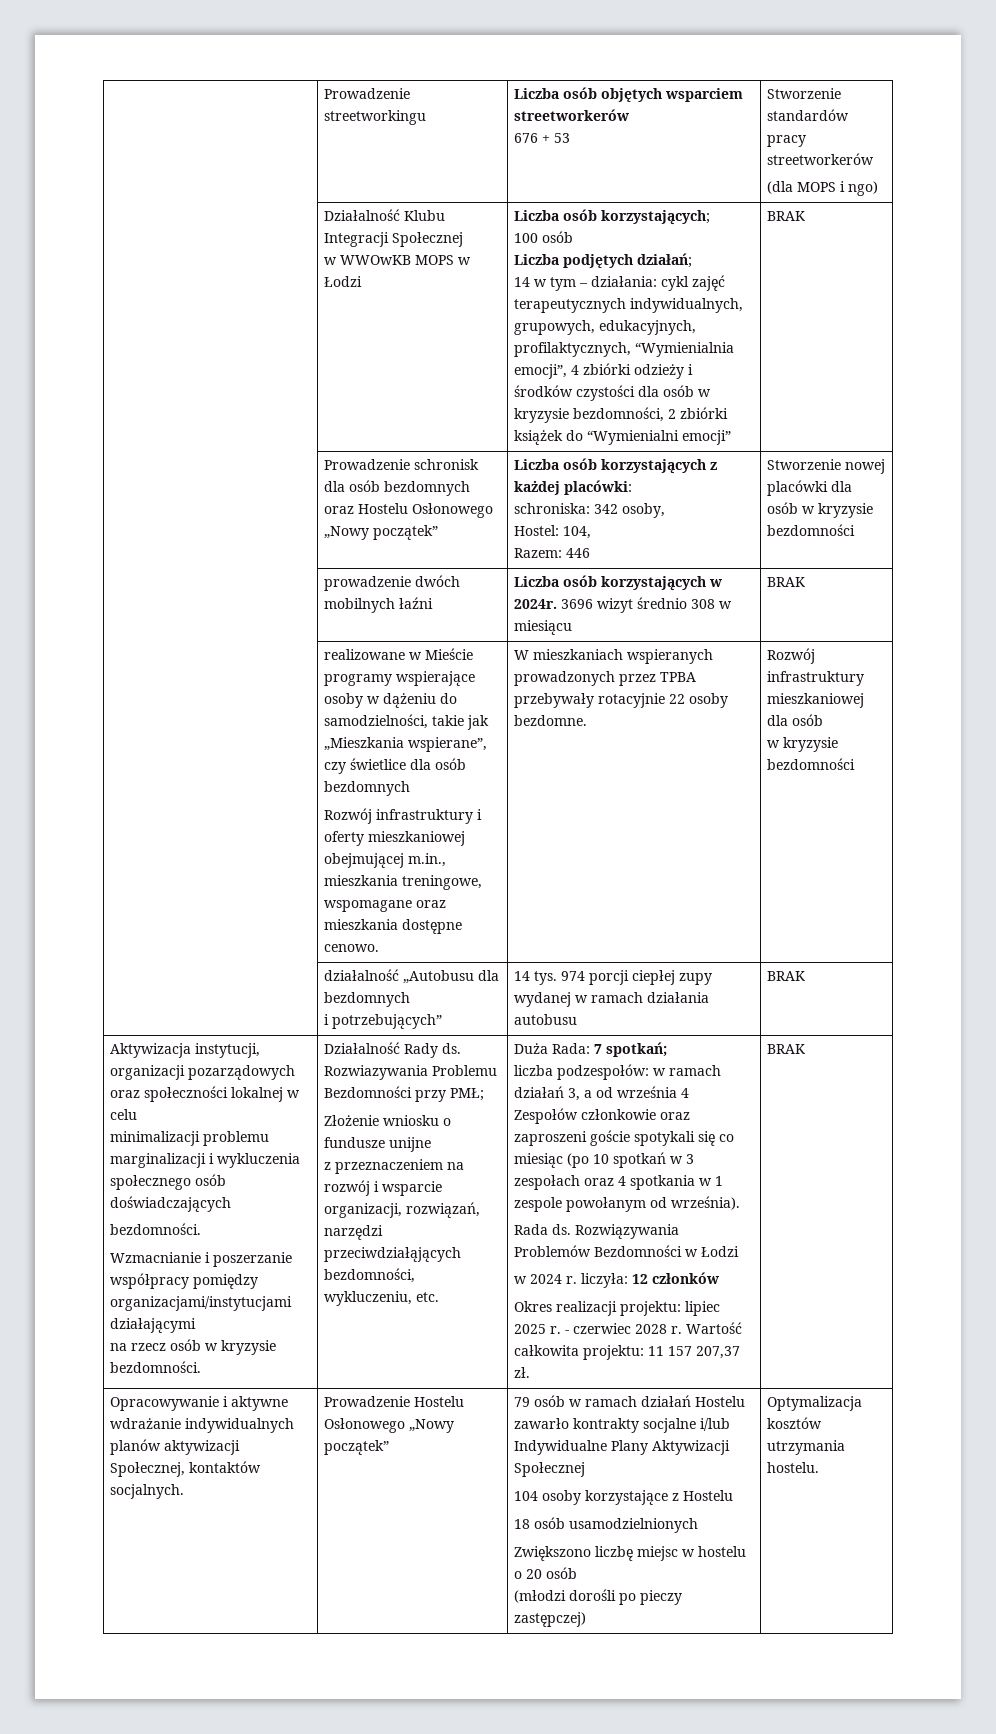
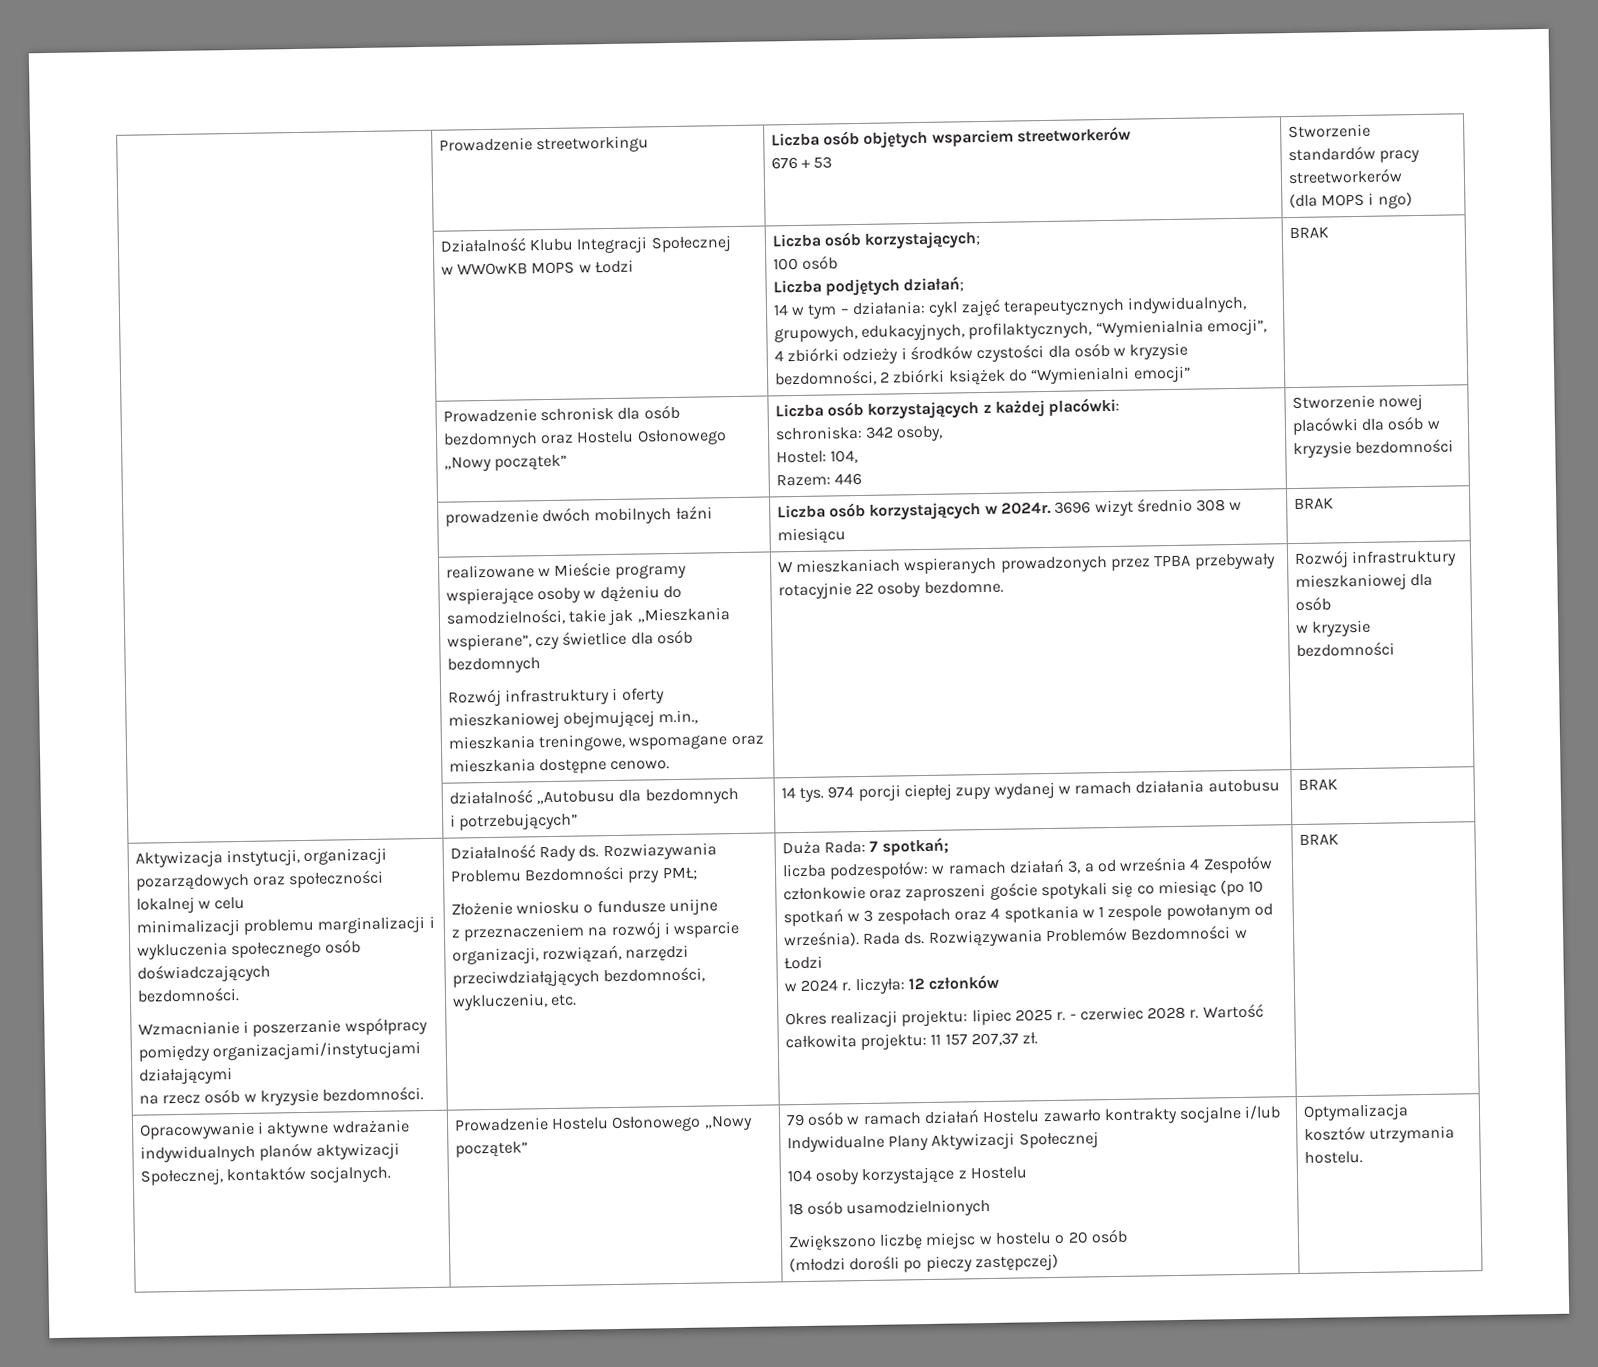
(741, 1203) // -> (860, 939) none

